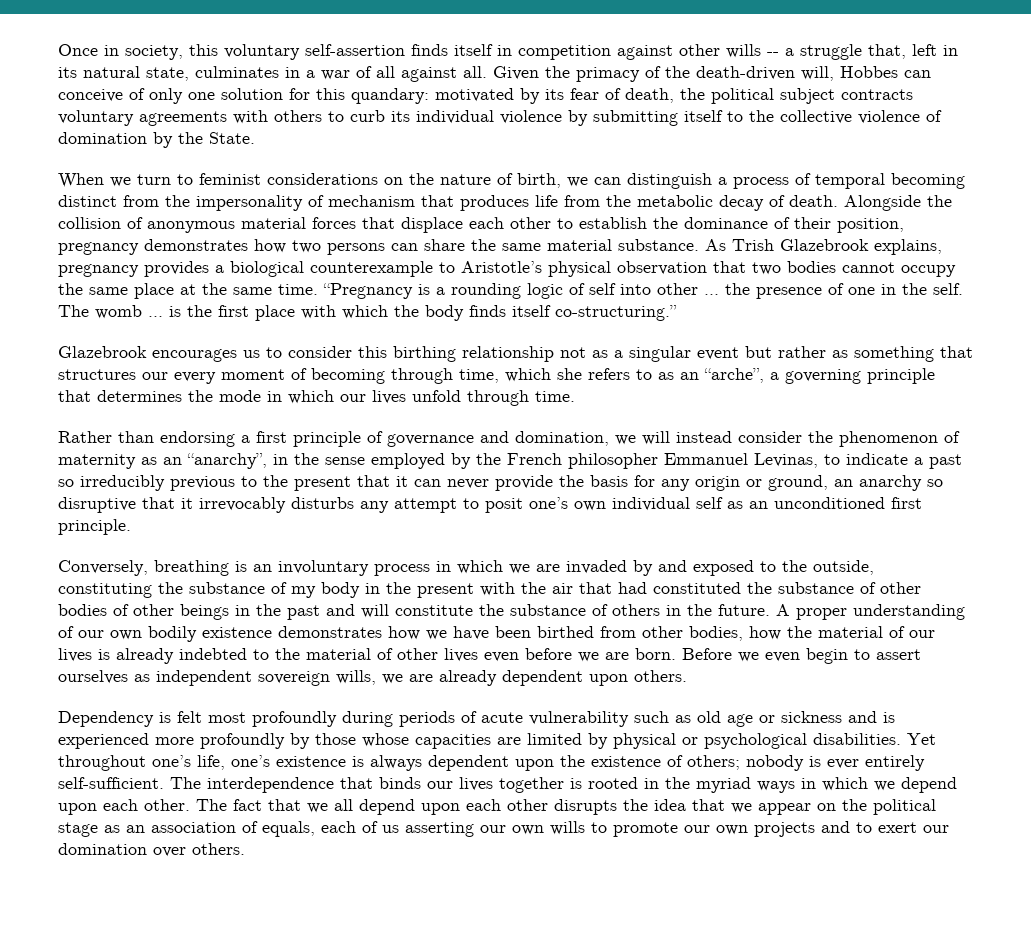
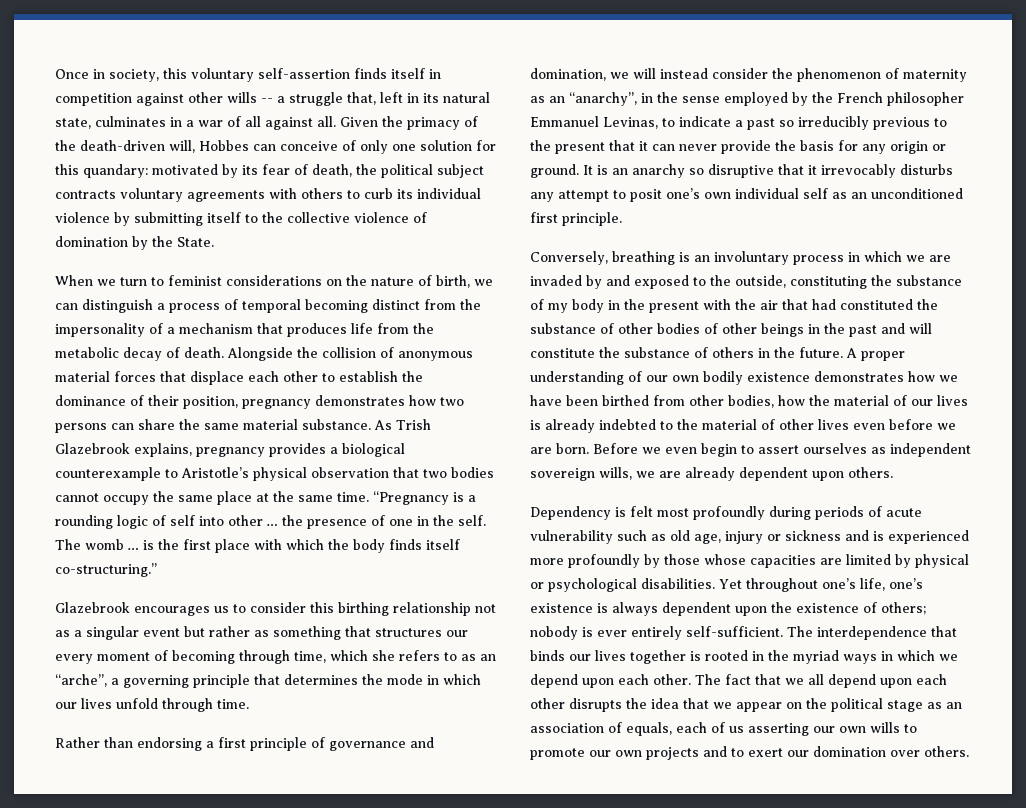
(324, 201) none -> [167,327,175,334] a
[768,475,828,491] ground, -> [530,164,608,178] ground. It is
[727,714,753,727] age -> [694,531,763,544] age, injury

